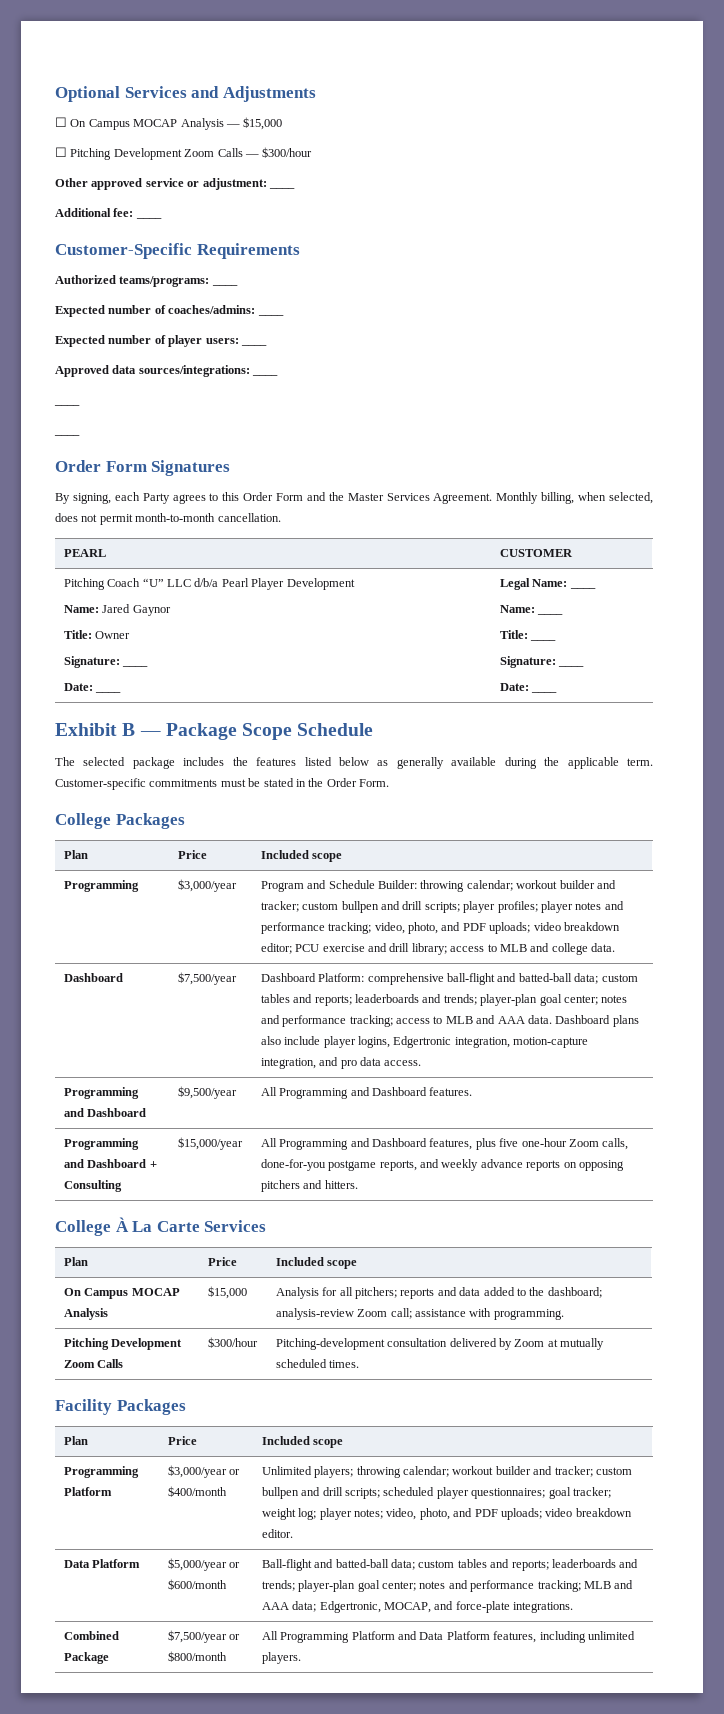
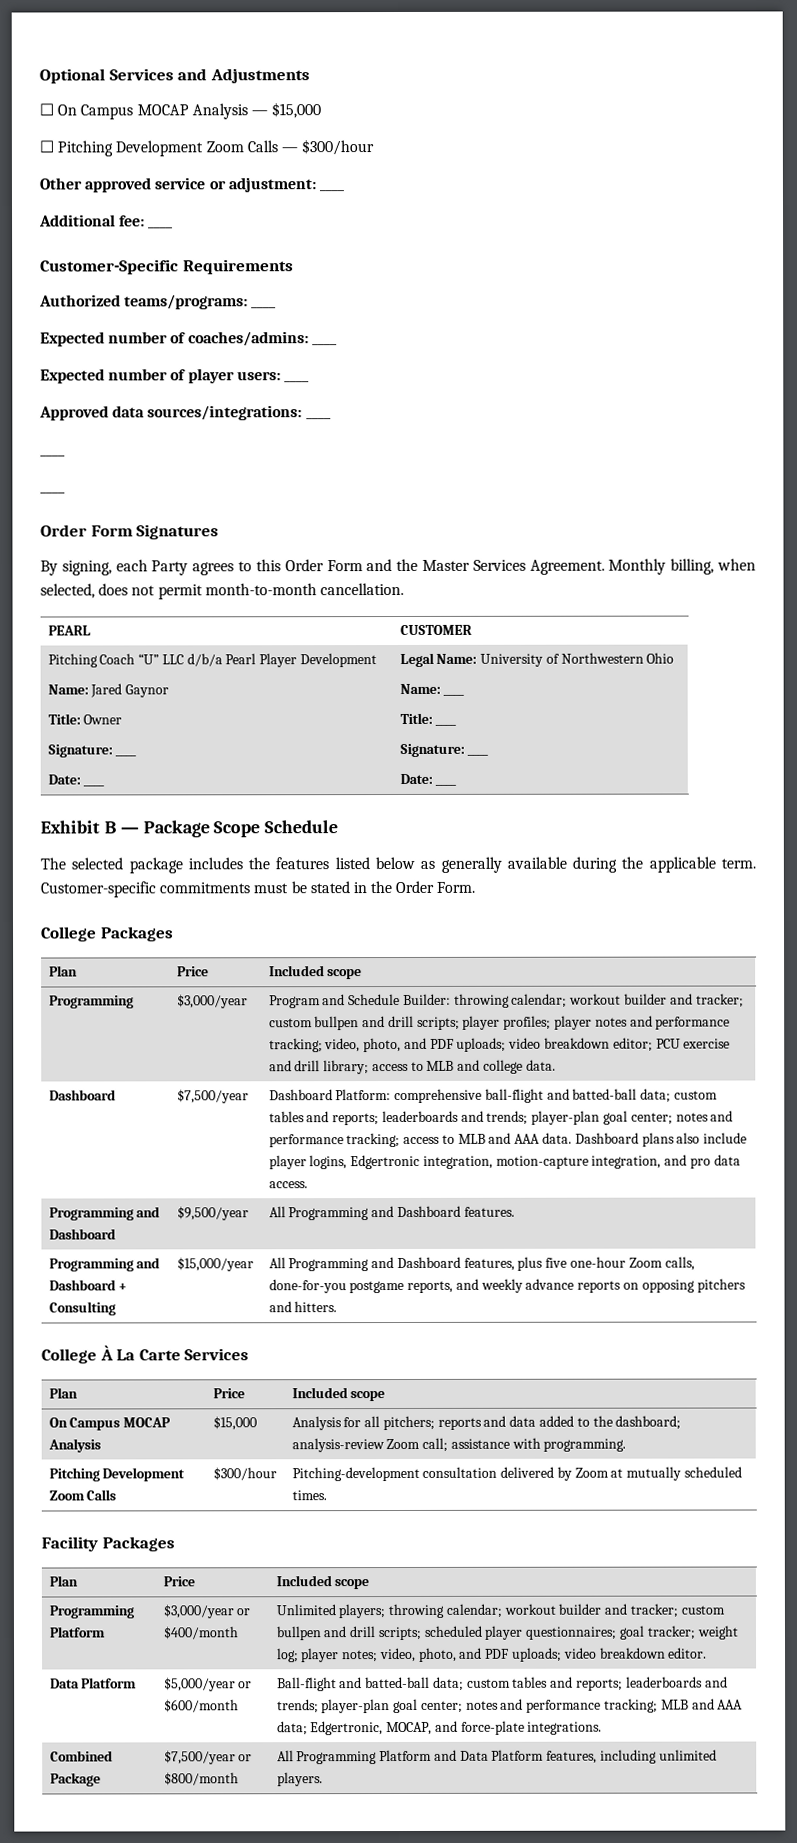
[569,587,596,589] ____ -> [480,652,675,667] University of Northwestern Ohio

